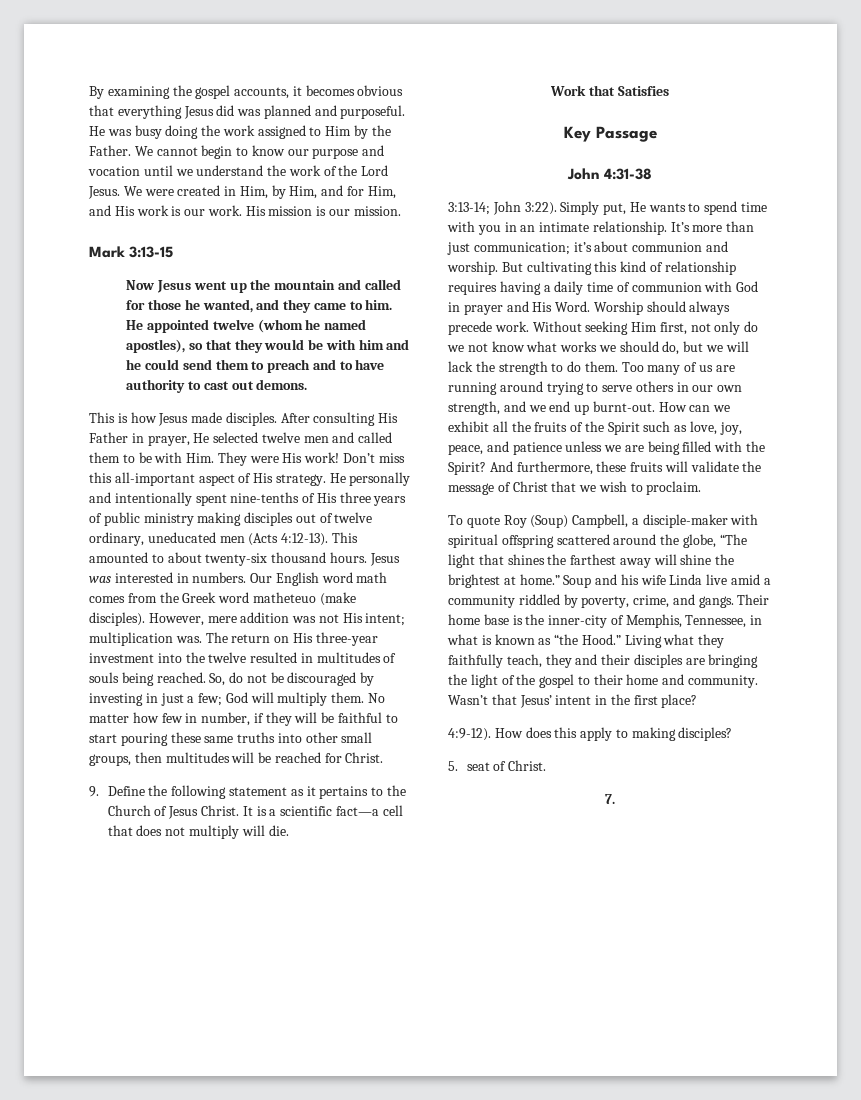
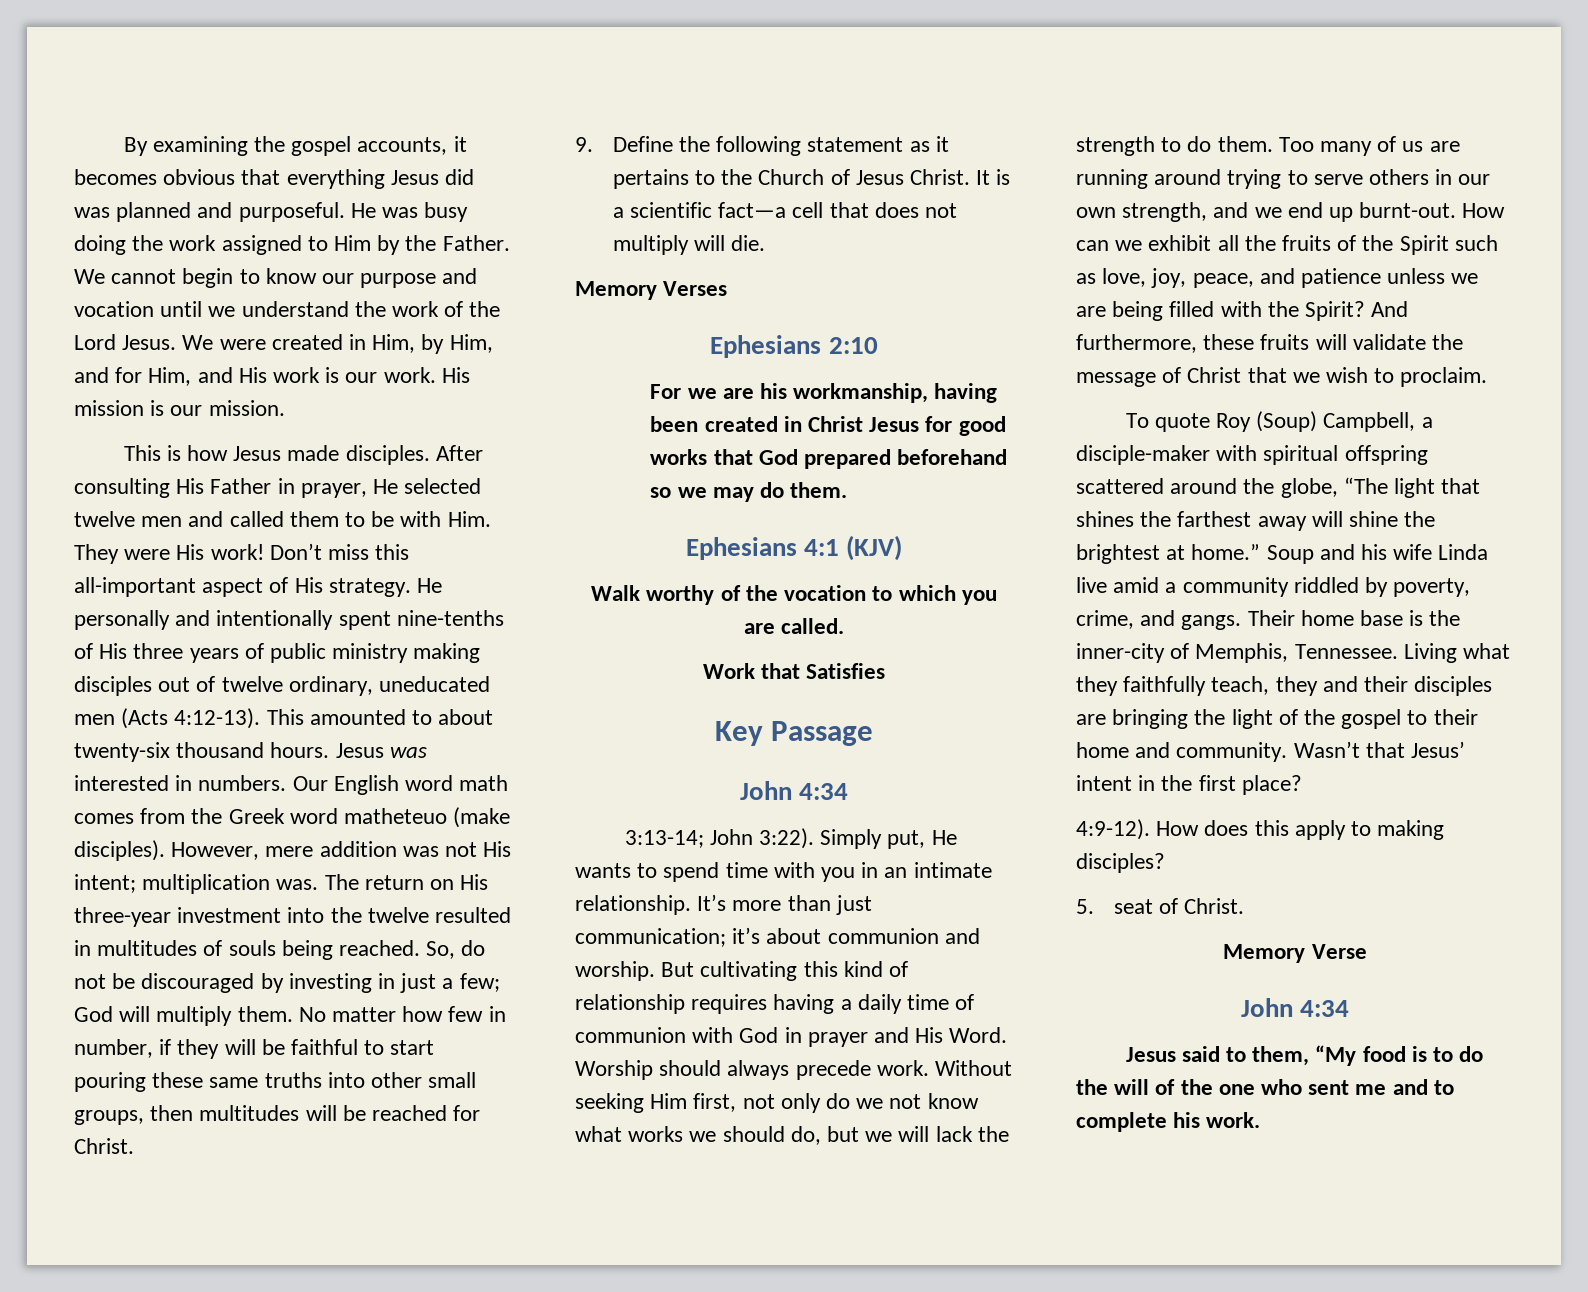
[89,246,174,258] [126,279,401,293] [126,299,393,313] [126,319,367,333] [126,339,410,353] [126,359,385,373] [126,379,308,393] // Mark 3:13-15 // Now Jesus went up the mountain and called for those he wanted, and they came to him. He appointed twelve (whom he named apostles), so that they would be with him and he could send them to preach and to have authority to cast out demons. -> (285, 408) none
(289, 830) none -> [575,281,728,300] [710,335,878,358] [650,383,998,403] [650,416,1006,436] [650,449,1008,469] [650,482,848,502] [685,535,903,561] [591,585,997,605] [743,618,845,634] // Memory Verses // Ephesians 2:10 // For we are his workmanship, having been created in Christ Jesus for good works that God prepared beforehand so we may do them. // Ephesians 4:1 (KJV) // Walk worthy of the vocation to which you are called.
[603,168,652,180] 4:31-38 -> [799,783,849,800] 4:34
[685,615,763,628] [447,634,621,645] Tennessee, in what is known as “the Hood.” -> [1294,644,1398,659] Tennessee.
[605,794,615,804] 7. -> [1223,944,1367,963] [1240,998,1350,1017] [1125,1045,1484,1066] [1076,1079,1454,1095] [1076,1112,1261,1132] Memory Verse // John 4:34 // Jesus said to them, “My food is to do the will of the one who sent me and to complete his work.

